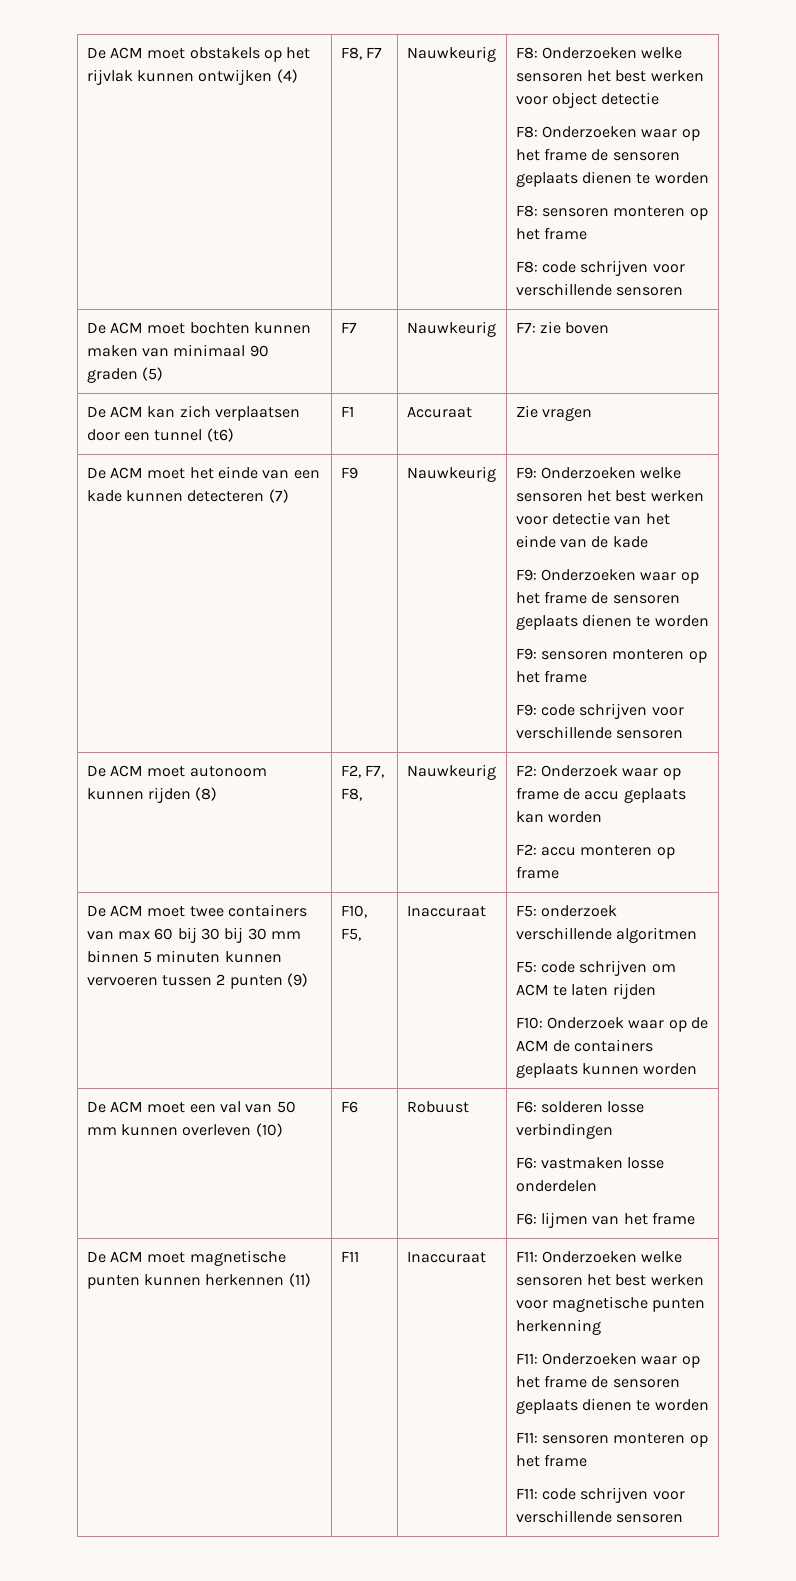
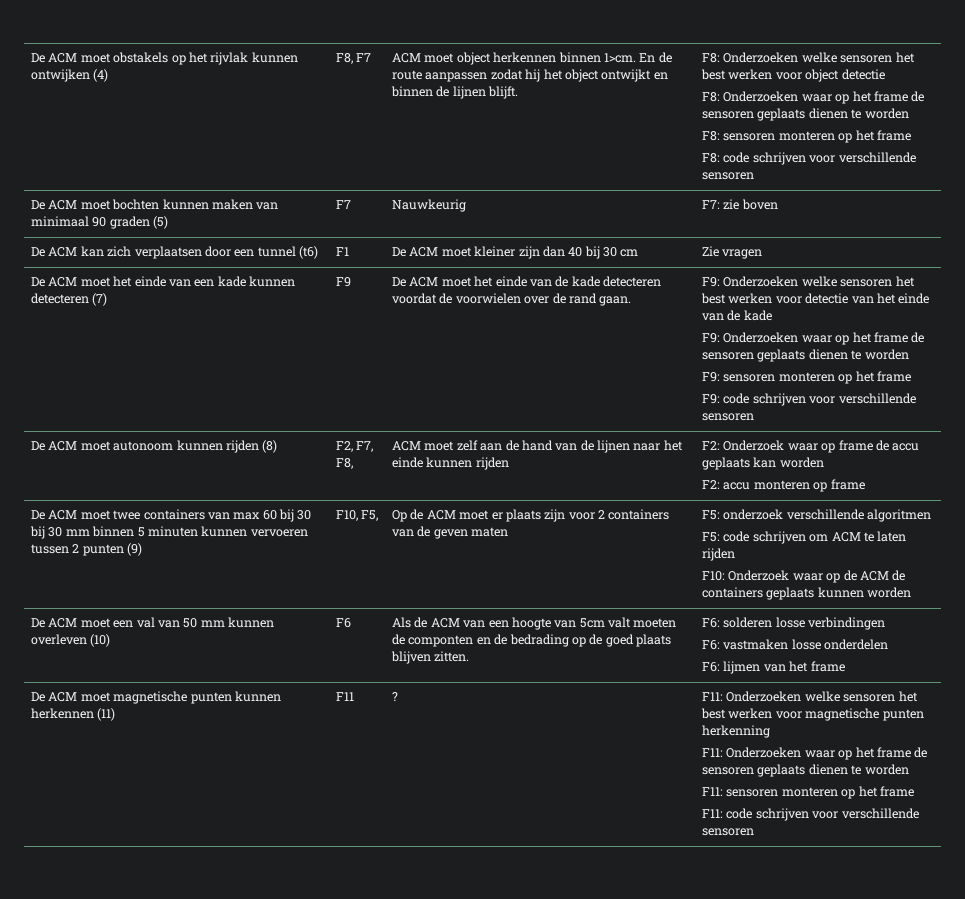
[406,46,496,62] Nauwkeurig -> [392,52,672,65] [392,69,668,82] [391,86,519,99] ACM moet object herkennen binnen 1>cm. En de route aanpassen zodat hij het object ontwijkt en binnen de lijnen blijft.
[406,406,472,418] Accuraat -> [392,246,639,259] De ACM moet kleiner zijn dan 40 bij 30 cm
[406,466,496,482] Nauwkeurig -> [392,276,662,287] [392,293,632,306] De ACM moet het einde van de kade detecteren voordat de voorwielen over de rand gaan.
[406,764,496,780] Nauwkeurig -> [392,440,683,453] [392,457,509,470] ACM moet zelf aan de hand van de lijnen naar het einde kunnen rijden
[406,905,486,917] Inaccuraat -> [392,509,670,522] [392,526,509,539] Op de ACM moet er plaats zijn voor 2 containers van de geven maten
[406,1101,469,1113] Robuust -> [392,617,677,630] [392,634,672,647] [391,651,470,664] Als de ACM van een hoogte van 5cm valt moeten de componten en de bedrading op de goed plaats blijven zitten.
[406,1251,486,1263] Inaccuraat -> [392,692,399,701] ?

